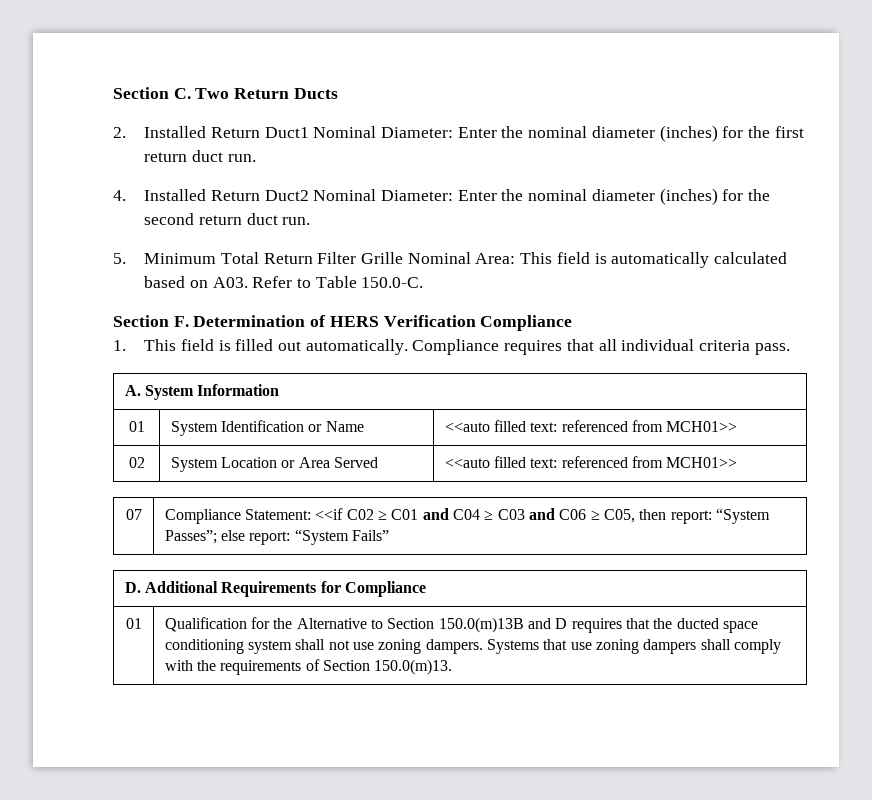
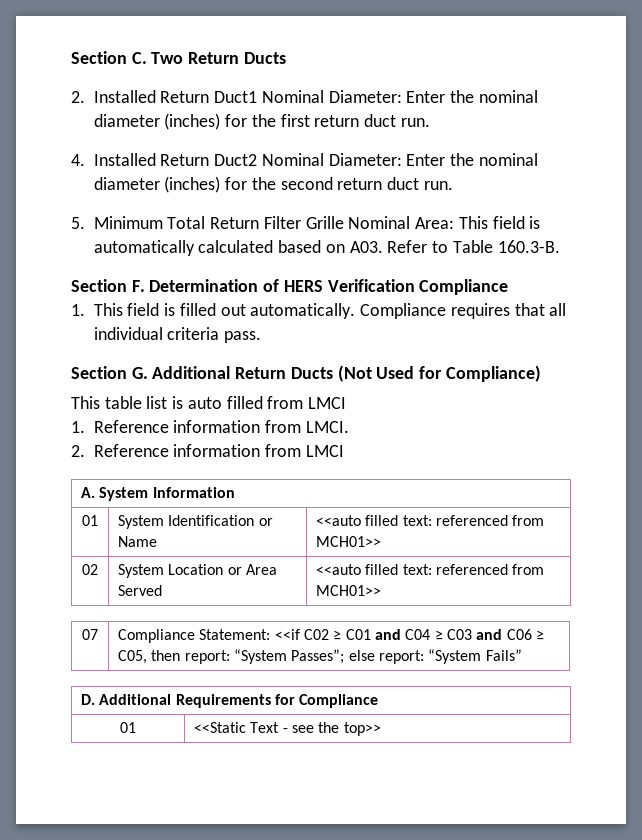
[361,277,424,288] 150.0-C. -> [497,240,560,253] 160.3-B.
(790, 349) none -> [71,365,541,382] [71,396,347,409] [71,420,349,433] [71,444,344,457] // Section G. Additional Return Ducts (Not Used for Compliance) // This table list is auto filled from LMCI // 1. Reference information from LMCI. // 2. Reference information from LMCI
[164,617,758,633] [164,639,781,654] [164,659,453,675] Qualification for the Alternative to Section 150.0(m)13B and D requires that the ducted space conditioning system shall not use zoning dampers. Systems that use zoning dampers shall comply with the requirements of Section 150.0(m)13. -> [194,722,381,736] <<Static Text - see the top>>

